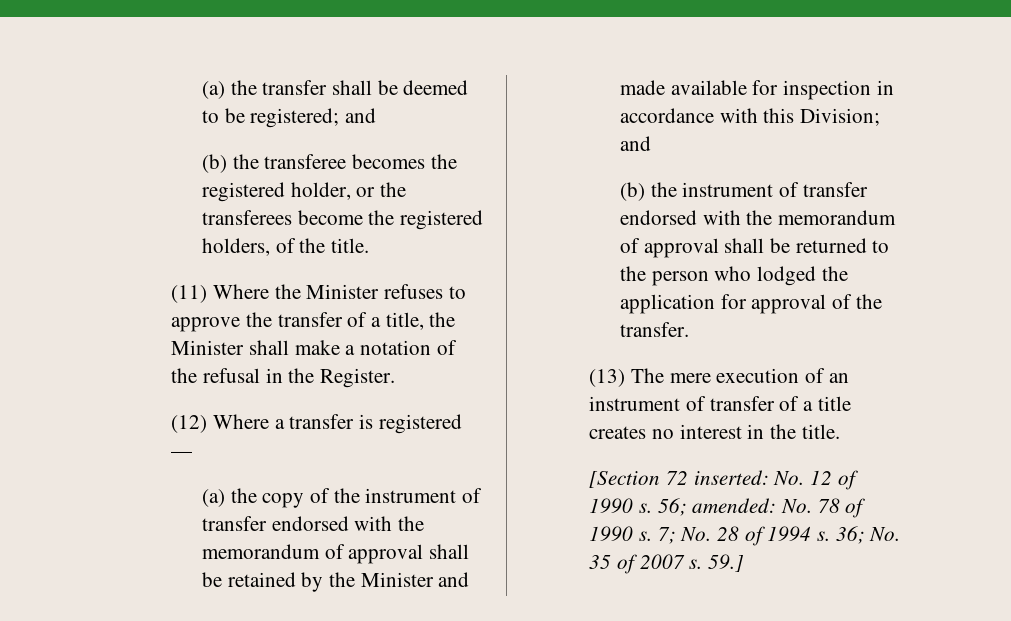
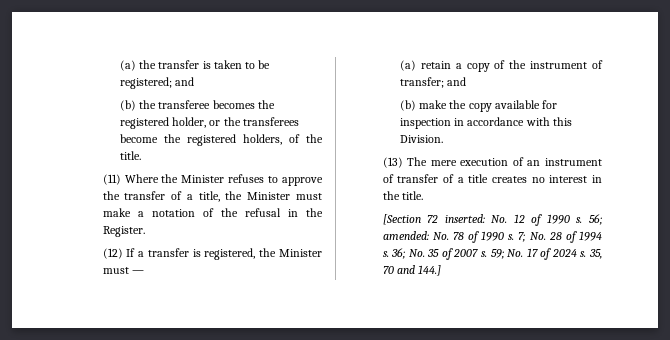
[331,80,469,95] shall be deemed -> [202,60,242,69] is taken
[248,340,289,355] shall -> [296,193,322,200] must
[212,414,269,429] Where -> [126,248,136,257] If
[378,414,462,434] registered -> [204,248,322,260] [102,267,129,274] registered, the Minister must
[230,488,257,503] the -> [420,61,462,69] retain a
[201,516,424,531] [201,544,469,564] [201,572,470,592] [619,80,665,95] transfer endorsed with the memorandum of approval shall be retained by the Minister and made -> [399,77,467,88] [399,100,492,112] transfer; and // (b) make the copy
[799,108,880,126] [619,136,651,151] [619,182,868,201] [619,210,896,225] [619,238,890,258] [619,266,848,286] [619,294,882,314] [619,322,689,337] Division; and // (b) the instrument of transfer endorsed with the memorandum of approval shall be returned to the person who lodged the application for approval of the transfer. -> [399,135,443,143] Division.
[707,554,744,572] 59.] -> [490,248,602,260] [382,265,442,276] 59; No. 17 of 2024 s. 35, 70 and 144.]

